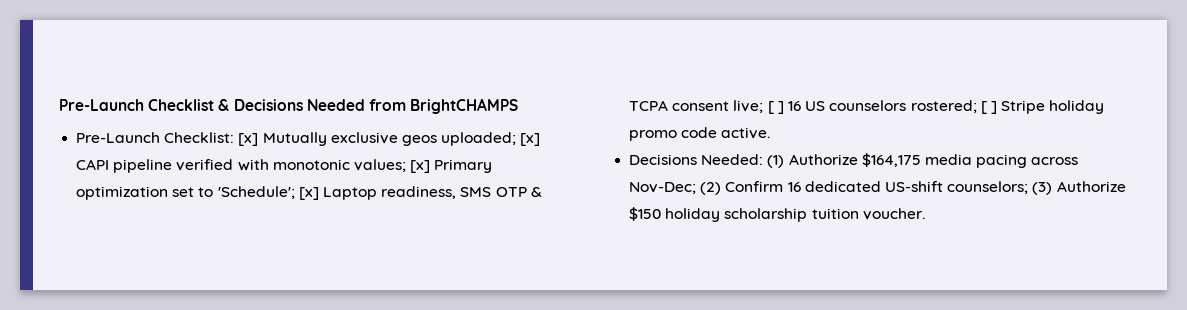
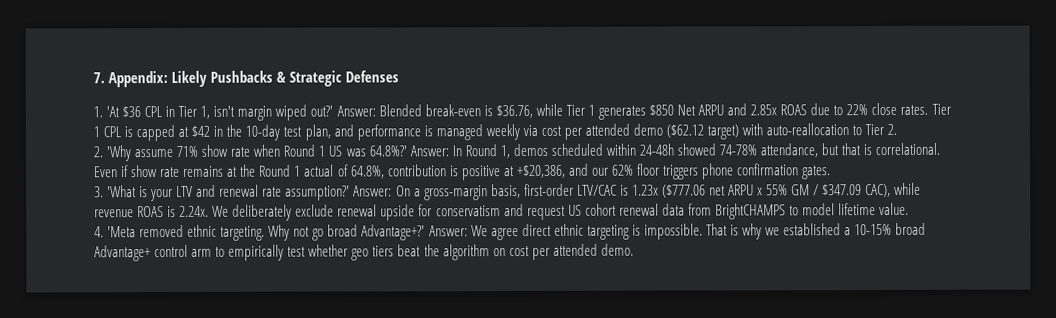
[59,98,519,114] [76,132,541,146] [76,159,493,173] [76,186,542,200] [629,100,1105,114] [629,127,771,141] [629,153,1079,168] [629,181,1126,195] [629,207,925,222] Pre-Launch Checklist & Decisions Needed from BrightCHAMPS // Pre-Launch Checklist: [x] Mutually exclusive geos uploaded; [x] CAPI pipeline verified with monotonic values; [x] Primary optimization set to 'Schedule'; [x] Laptop readiness, SMS OTP & TCPA consent live; [ ] 16 US counselors rostered; [ ] Stripe holiday promo code active. // Decisions Needed: (1) Authorize $164,175 media pacing across Nov-Dec; (2) Confirm 16 dedicated US-shift counselors; (3) Authorize $150 holiday scholarship tuition voucher. -> [93,70,400,88] [93,102,951,121] [93,123,898,142] [93,142,941,162] [94,163,832,181] [94,182,922,202] [94,202,910,221] [94,222,927,241] [94,243,634,262] 7. Appendix: Likely Pushbacks & Strategic Defenses // 1. 'At $36 CPL in Tier 1, isn't margin wiped out?' Answer: Blended break-even is $36.76, while Tier 1 generates $850 Net ARPU and 2.85x ROAS due to 22% close rates. Tier 1 CPL is capped at $42 in the 10-day test plan, and performance is managed weekly via cost per attended demo ($62.12 target) with auto-reallocation to Tier 2. // 2. 'Why assume 71% show rate when Round 1 US was 64.8%?' Answer: In Round 1, demos scheduled within 24-48h showed 74-78% attendance, but that is correlational. Even if show rate remains at the Round 1 actual of 64.8%, contribution is positive at +$20,386, and our 62% floor triggers phone confirmation gates. // 3. 'What is your LTV and renewal rate assumption?' Answer: On a gross-margin basis, first-order LTV/CAC is 1.23x ($777.06 net ARPU x 55% GM / $347.09 CAC), while revenue ROAS is 2.24x. We deliberately exclude renewal upside for conservatism and request US cohort renewal data from BrightCHAMPS to model lifetime value. // 4. 'Meta removed ethnic targeting. Why not go broad Advantage+?' Answer: We agree direct ethnic targeting is impossible. That is why we established a 10-15% broad Advantage+ control arm to empirically test whether geo tiers beat the algorithm on cost per attended demo.

